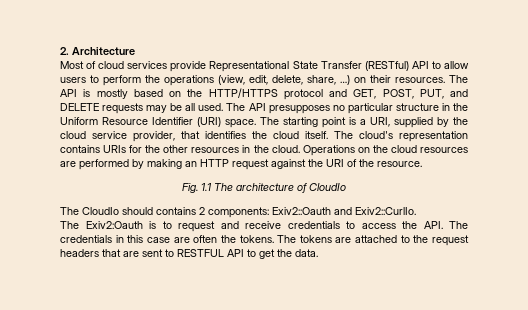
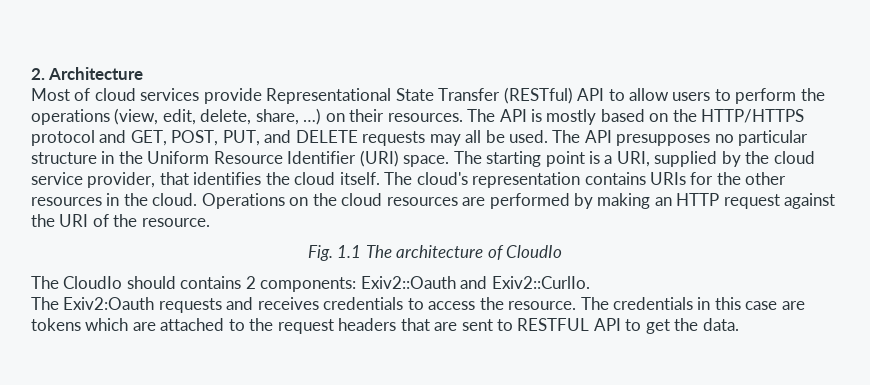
[170,103,196,111] be all -> [465,130,505,143] all be
[149,221,281,232] is to request and receive -> [158,297,319,313] requests and receives
[423,221,443,229] API. -> [508,301,577,310] resource.
[193,235,332,243] often the tokens. The tokens -> [31,318,129,331] tokens which

